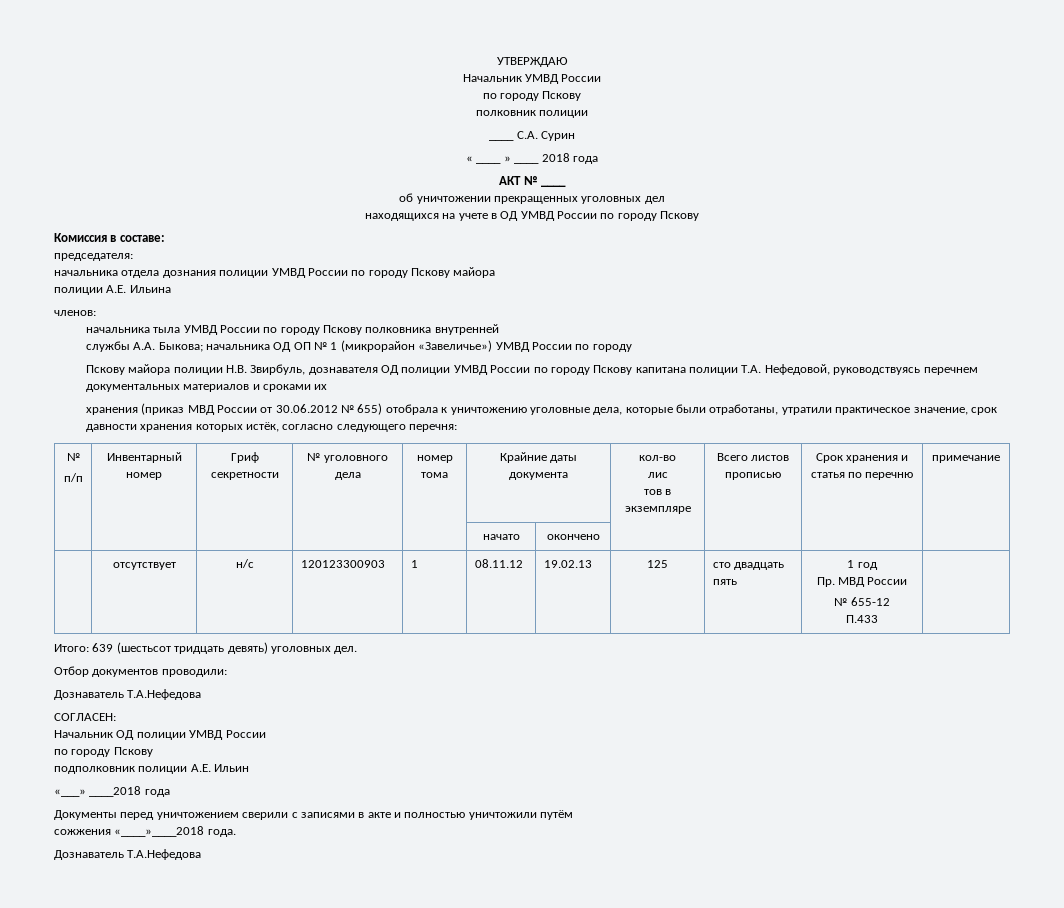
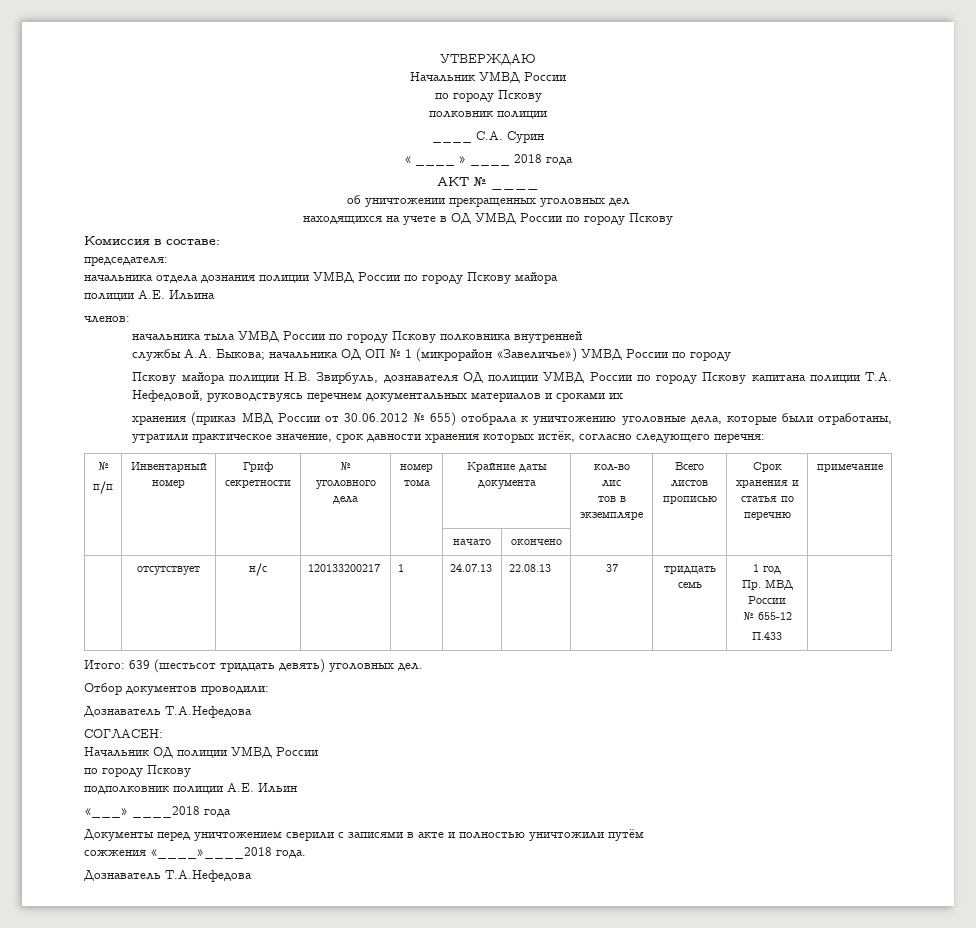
[300,560,385,568] [410,560,418,568] [474,559,523,568] [543,560,592,568] [647,560,668,568] [712,562,785,570] [712,579,737,585] 120123300903 | 1 | 08.11.12 | 19.02.13 | 125 | сто двадцать пять -> [308,564,381,572] [398,564,405,572] [450,564,493,572] [509,564,552,572] [605,564,618,572] [663,566,716,574] [677,581,702,588] 120133200217 | 1 | 24.07.13 | 22.08.13 | 37 | тридцать семь

